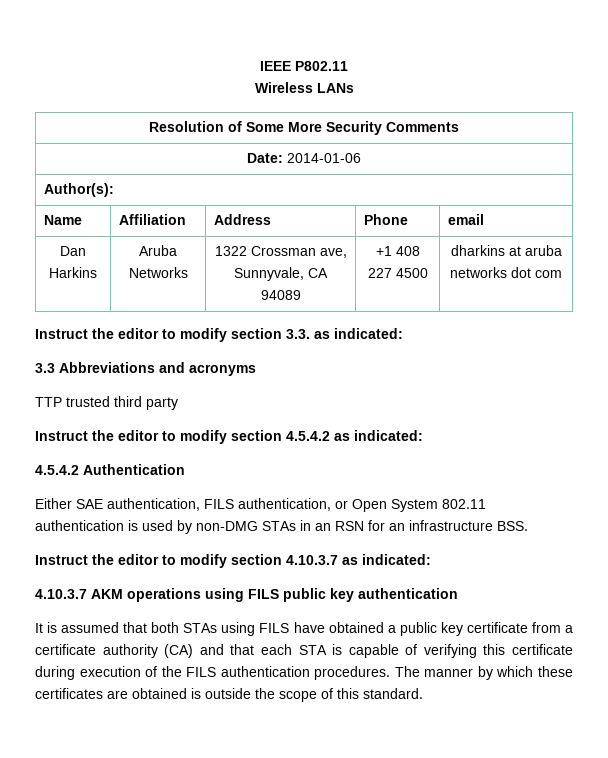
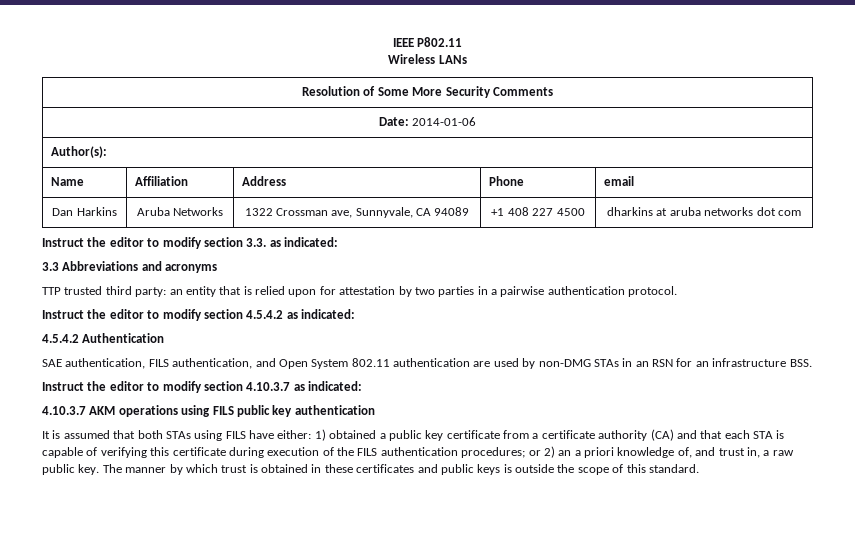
[146,397,178,410] party -> [135,286,678,297] party: an entity that is relied upon for attestation by two parties in a pairwise authentication protocol.
[35,498,72,509] Either -> (165, 338) none
[335,500,348,509] or -> [255,358,276,367] and
[128,520,138,531] is -> [473,361,491,367] are
(325, 627) none -> [277,429,326,441] either: 1)
[314,666,573,680] [35,688,187,699] procedures. The manner by which these certificates are obtained -> [461,446,794,458] [42,464,501,475] procedures; or 2) an a priori knowledge of, and trust in, a raw public key. The manner by which trust is obtained in these certificates and public keys

